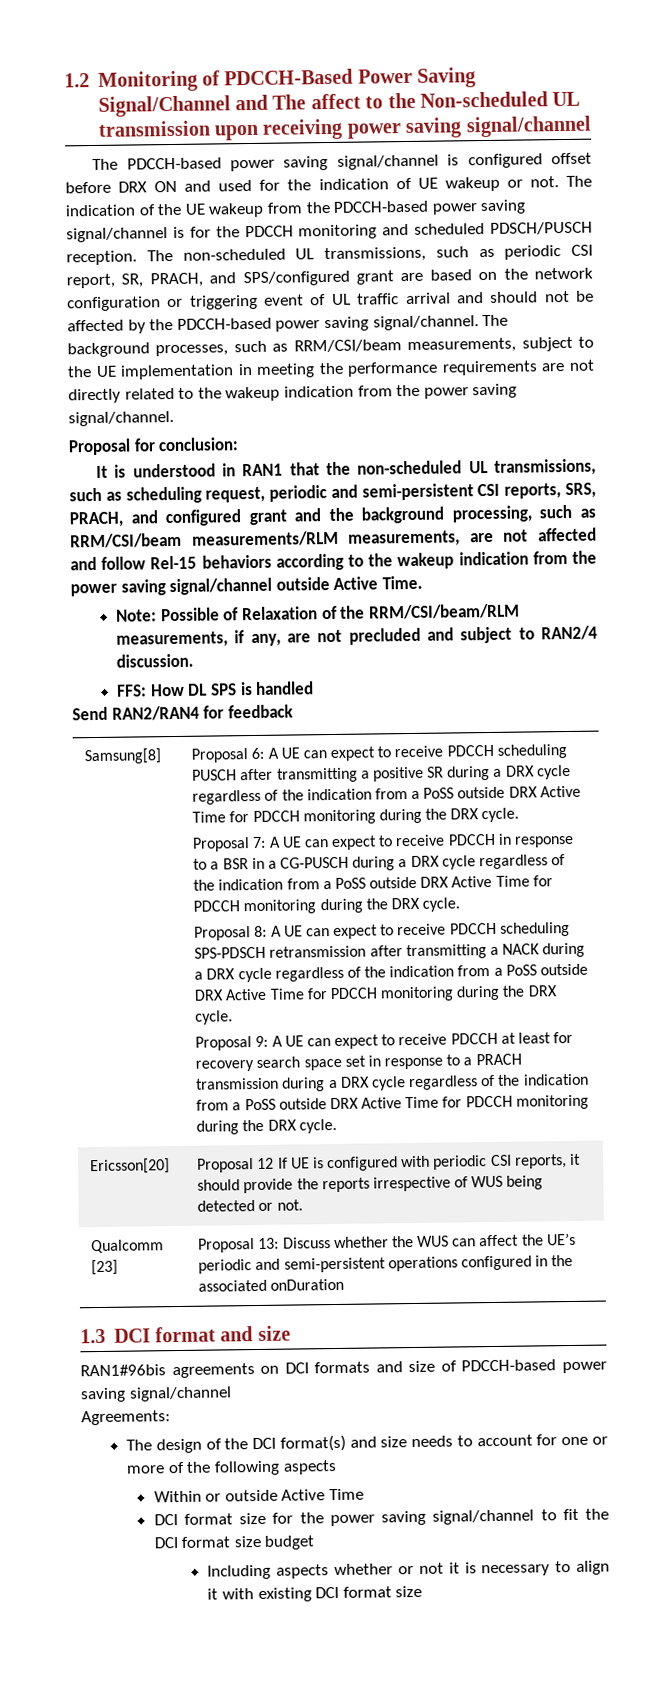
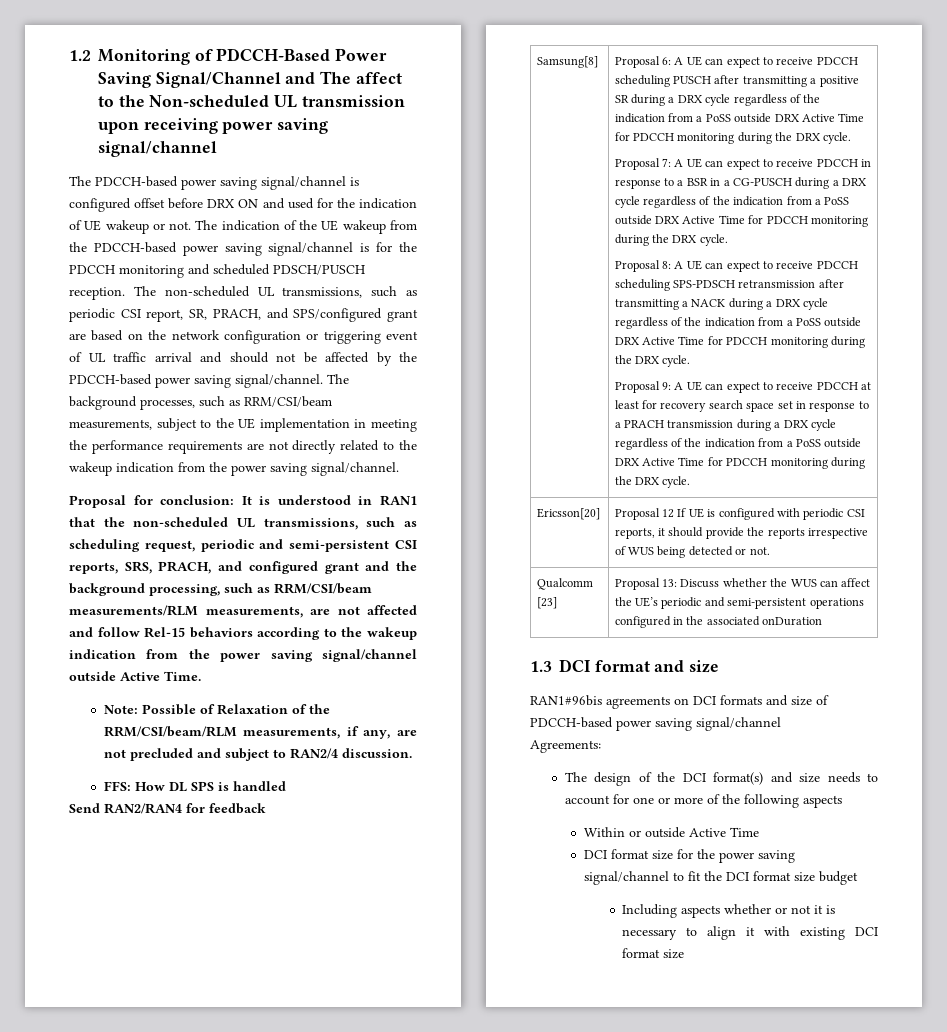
(240, 444) // -> (235, 500) none

